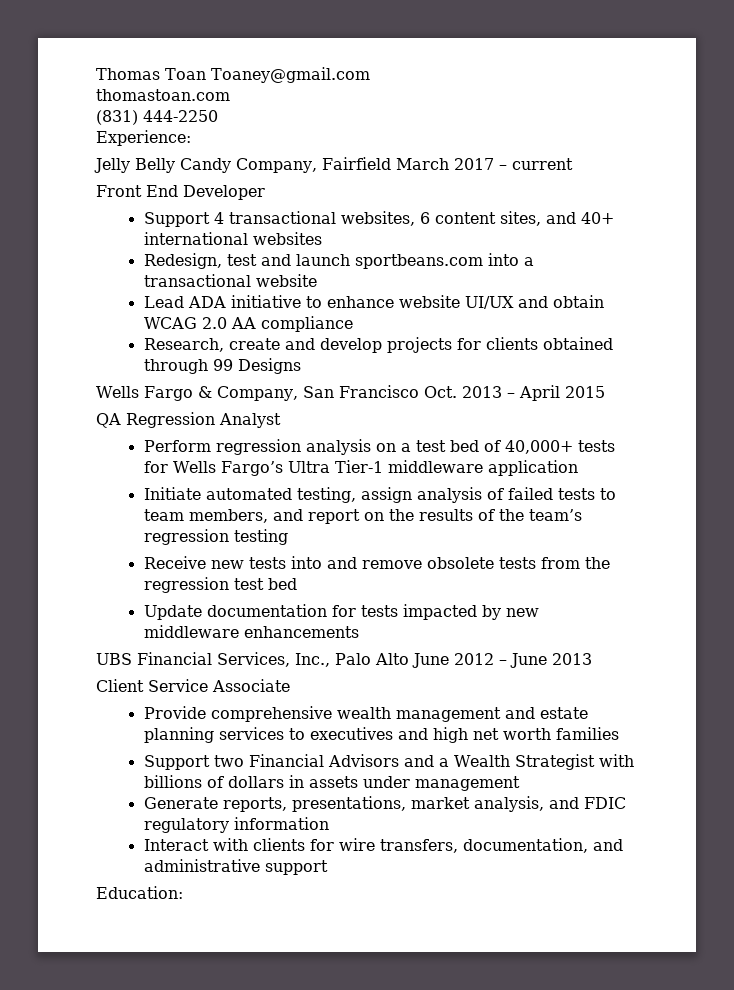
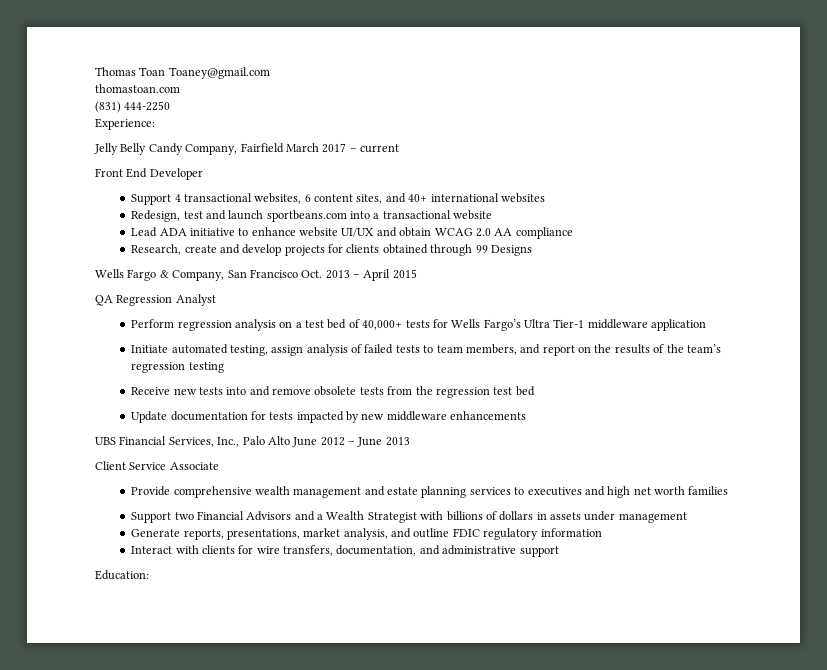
(579, 803) none -> [413,528,450,538] outline

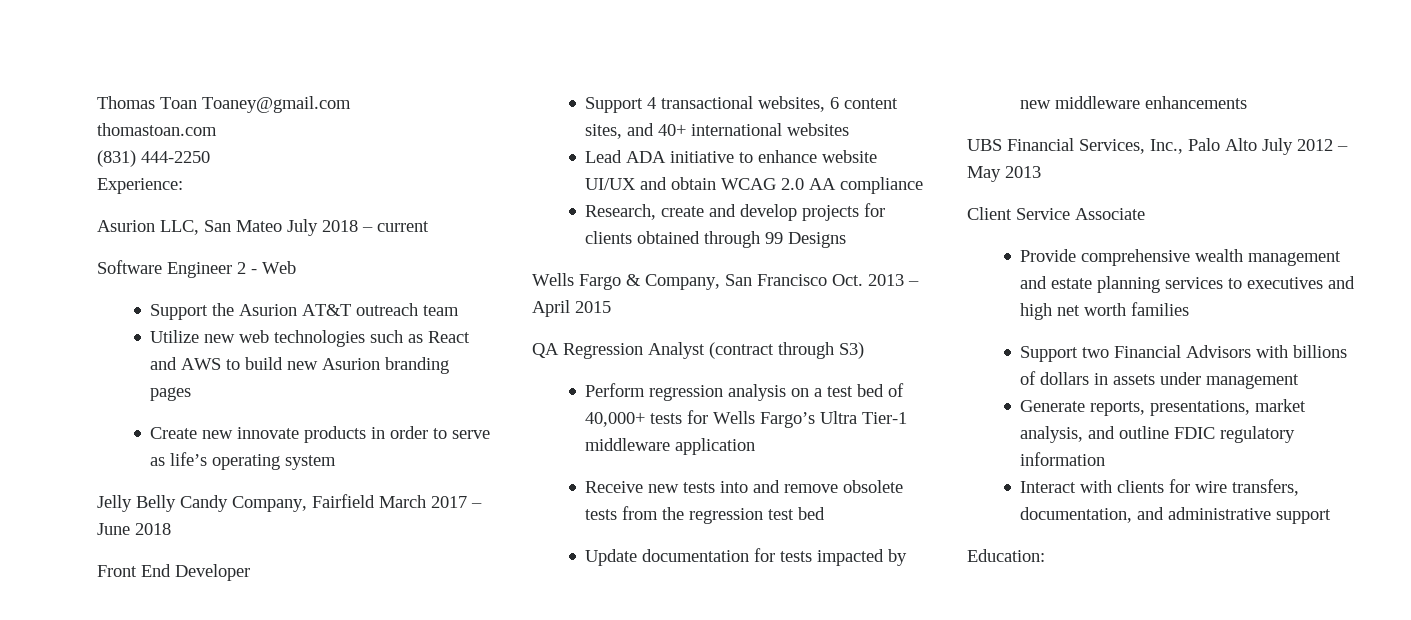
(155, 124) none -> [97,219,429,236] [97,260,296,278] [150,303,460,320] [150,330,471,347] [150,357,450,374] [150,387,192,401] [150,426,491,443] [150,452,337,470] // Asurion LLC, San Mateo July 2018 – current // Software Engineer 2 - Web // Support the Asurion AT&T outreach team // Utilize new web technologies such as React and AWS to build new Asurion branding pages // Create new innovate products in order to serve as life’s operating system
[360,144,399,153] current -> [97,523,171,535] June 2018
[131,210,493,222] // Redesign, test and launch sportbeans.com into a transactional website -> (850, 129) none
(216, 300) none -> [709,342,864,359] (contract through S3)
[131,344,721,356] [131,362,224,373] // Initiate automated testing, assign analysis of failed tests to team members, and report on the results of the team’s regression testing -> (756, 446) none
[292,437,318,447] June -> [1262,138,1293,155] July
[357,437,383,447] June -> [967,166,1001,182] May
[294,511,417,523] and a Wealth Strategist -> (1252, 351) none

